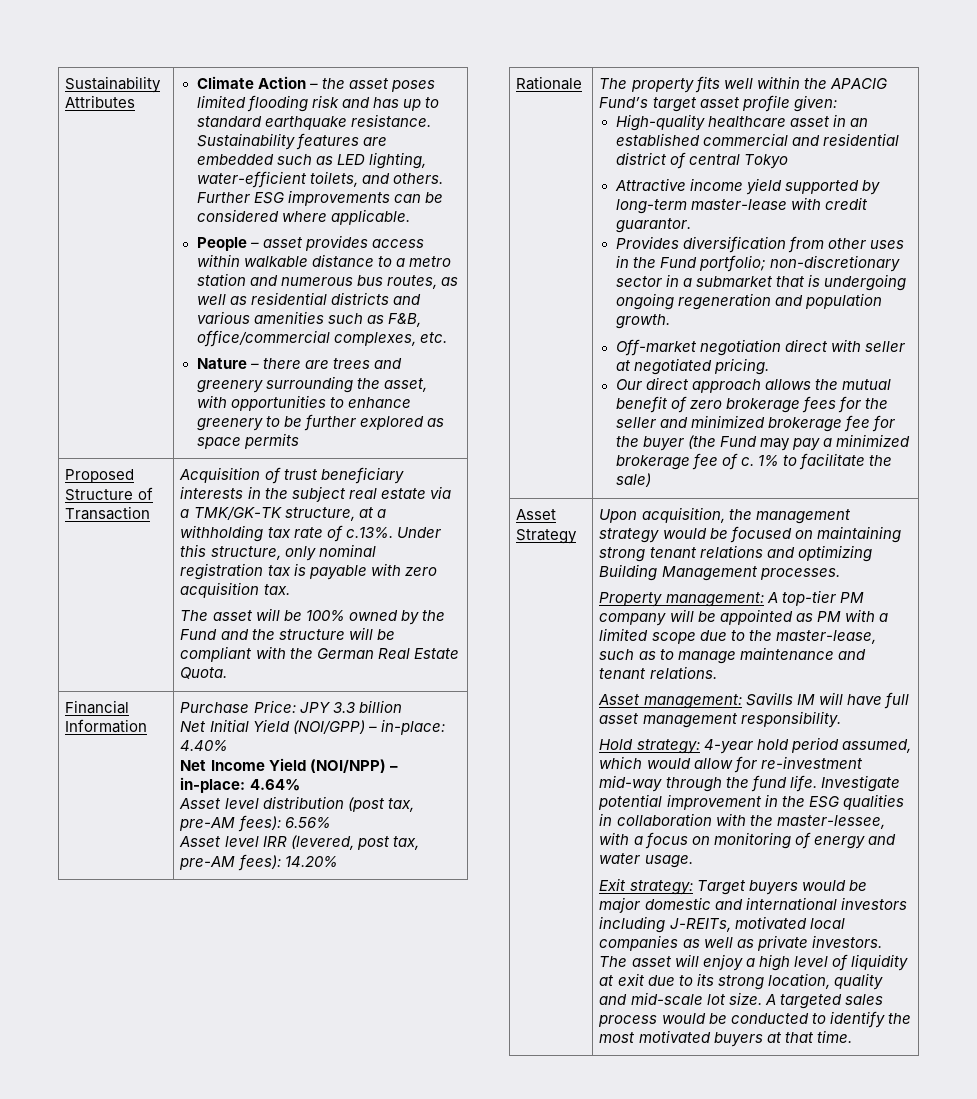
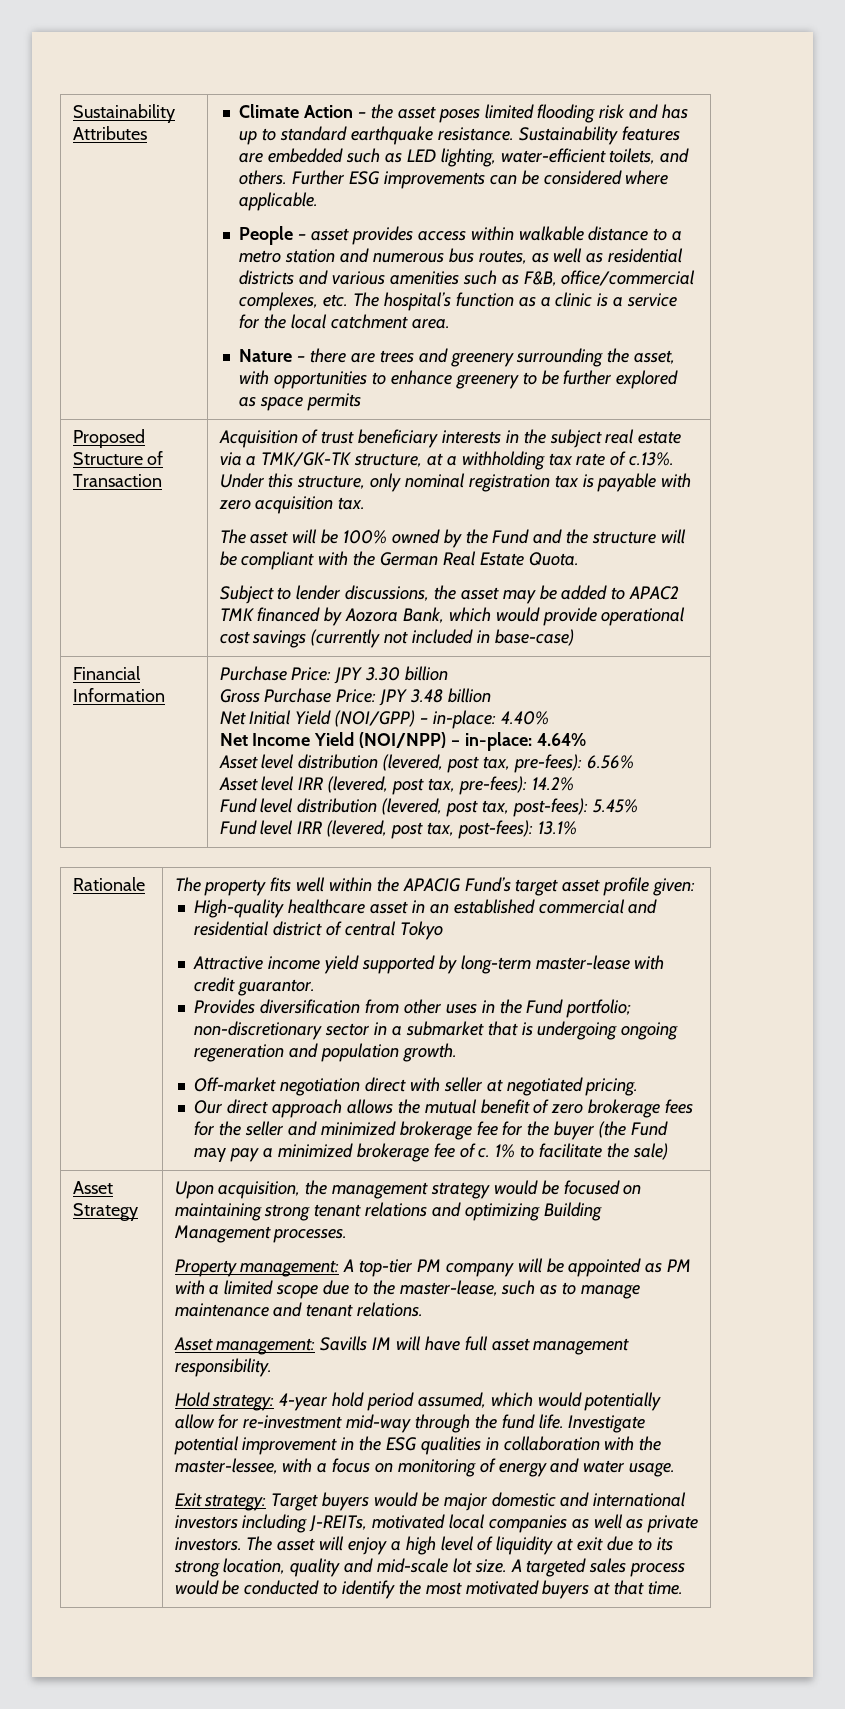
(448, 337) none -> [353,292,677,311] [239,314,450,329] The hospital’s function as a clinic is a service for the local catchment area.
(228, 673) none -> [219,585,680,604] [219,607,686,626] [219,629,574,648] // Subject to lender discussions, the asset may be added to APAC2 TMK financed by Aozora Bank, which would provide operational cost savings (currently not included in base-case)
[332,702,355,713] 3.3 -> [365,666,449,681] [219,688,444,706] 3.30 billion // Gross Purchase Price: JPY 3.48
[347,797,414,812] [179,815,281,832] (post tax, pre-AM fees): -> [383,754,582,773] (levered, post tax, pre-fees):
[179,854,338,871] pre-AM fees): 14.20% -> [458,776,574,795] [219,798,638,817] [219,820,577,839] pre-fees): 14.2% // Fund level distribution (levered, post tax, post-fees): 5.45% // Fund level IRR (levered, post tax, post-fees): 13.1%
(691, 763) none -> [584,1392,662,1411] potentially

